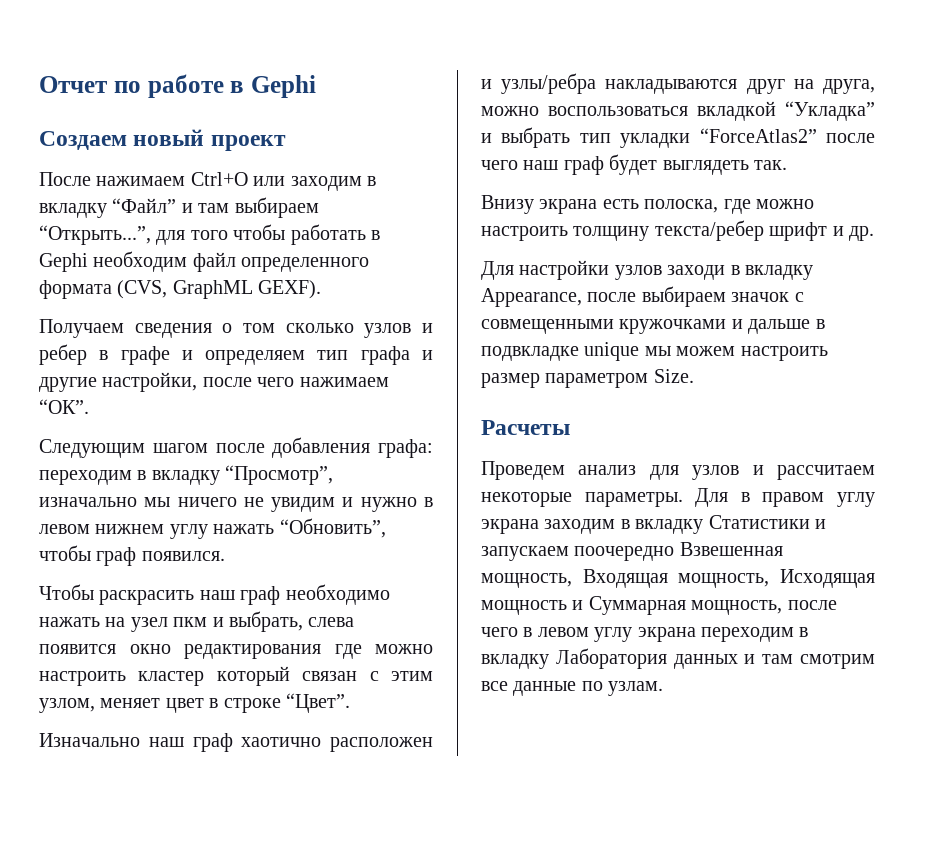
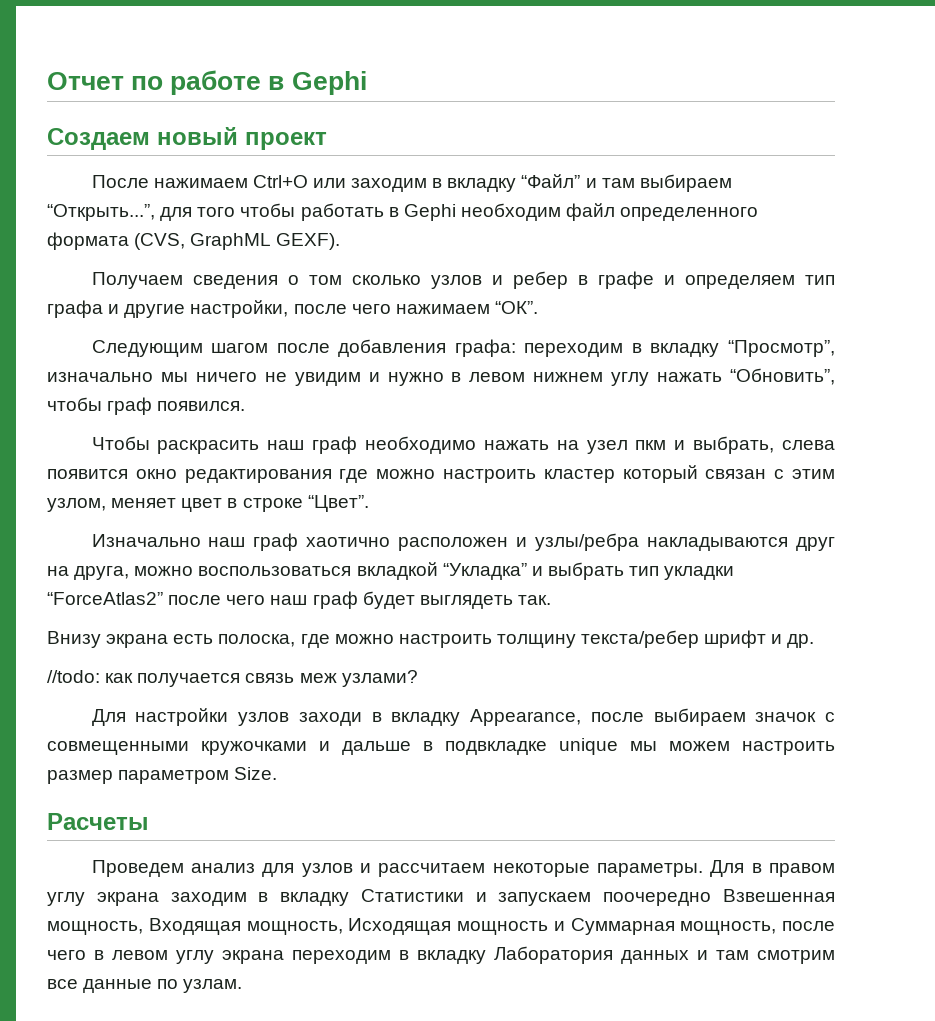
(874, 233) none -> [47,670,418,687] // //todo: как получается связь меж узлами?

